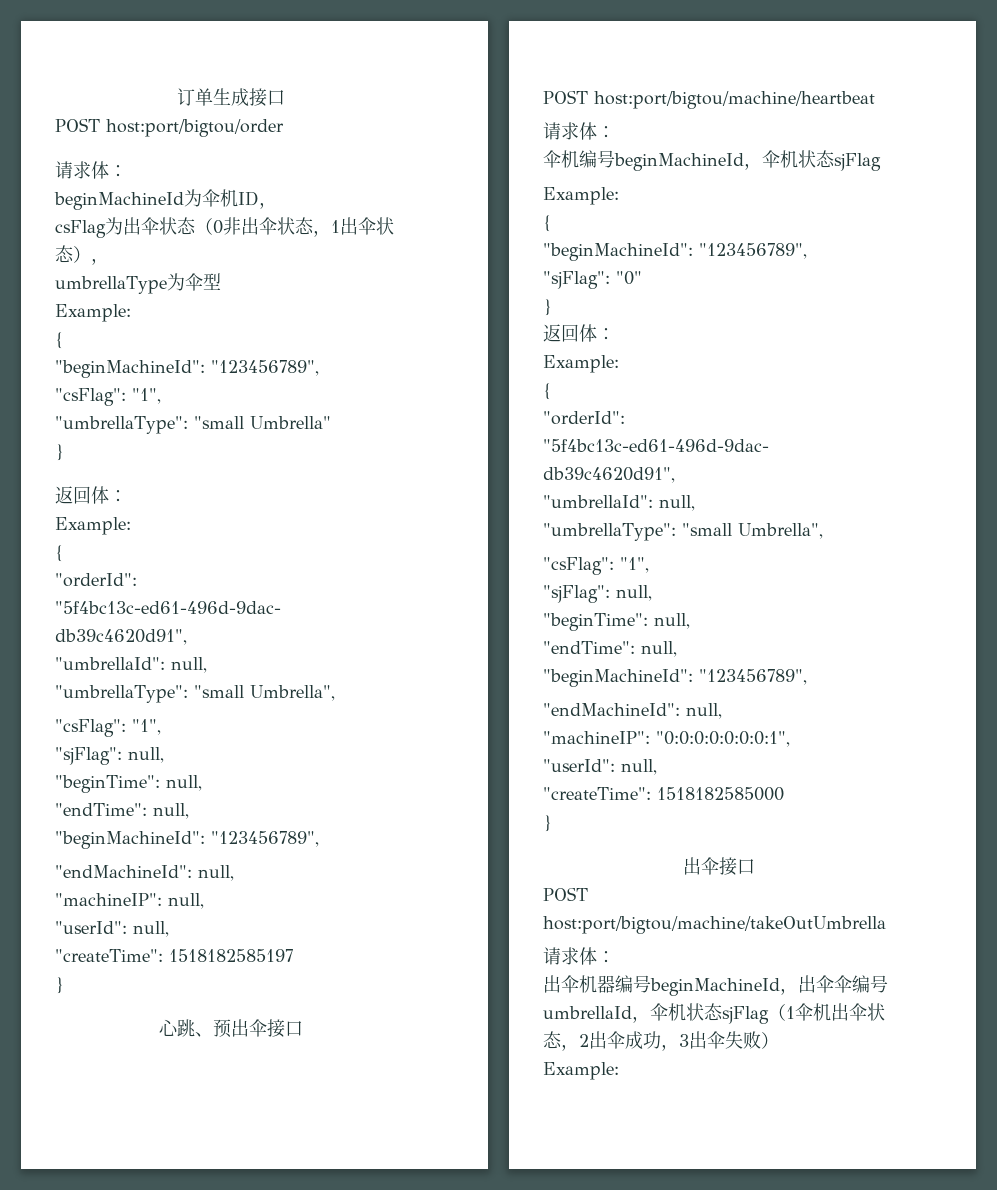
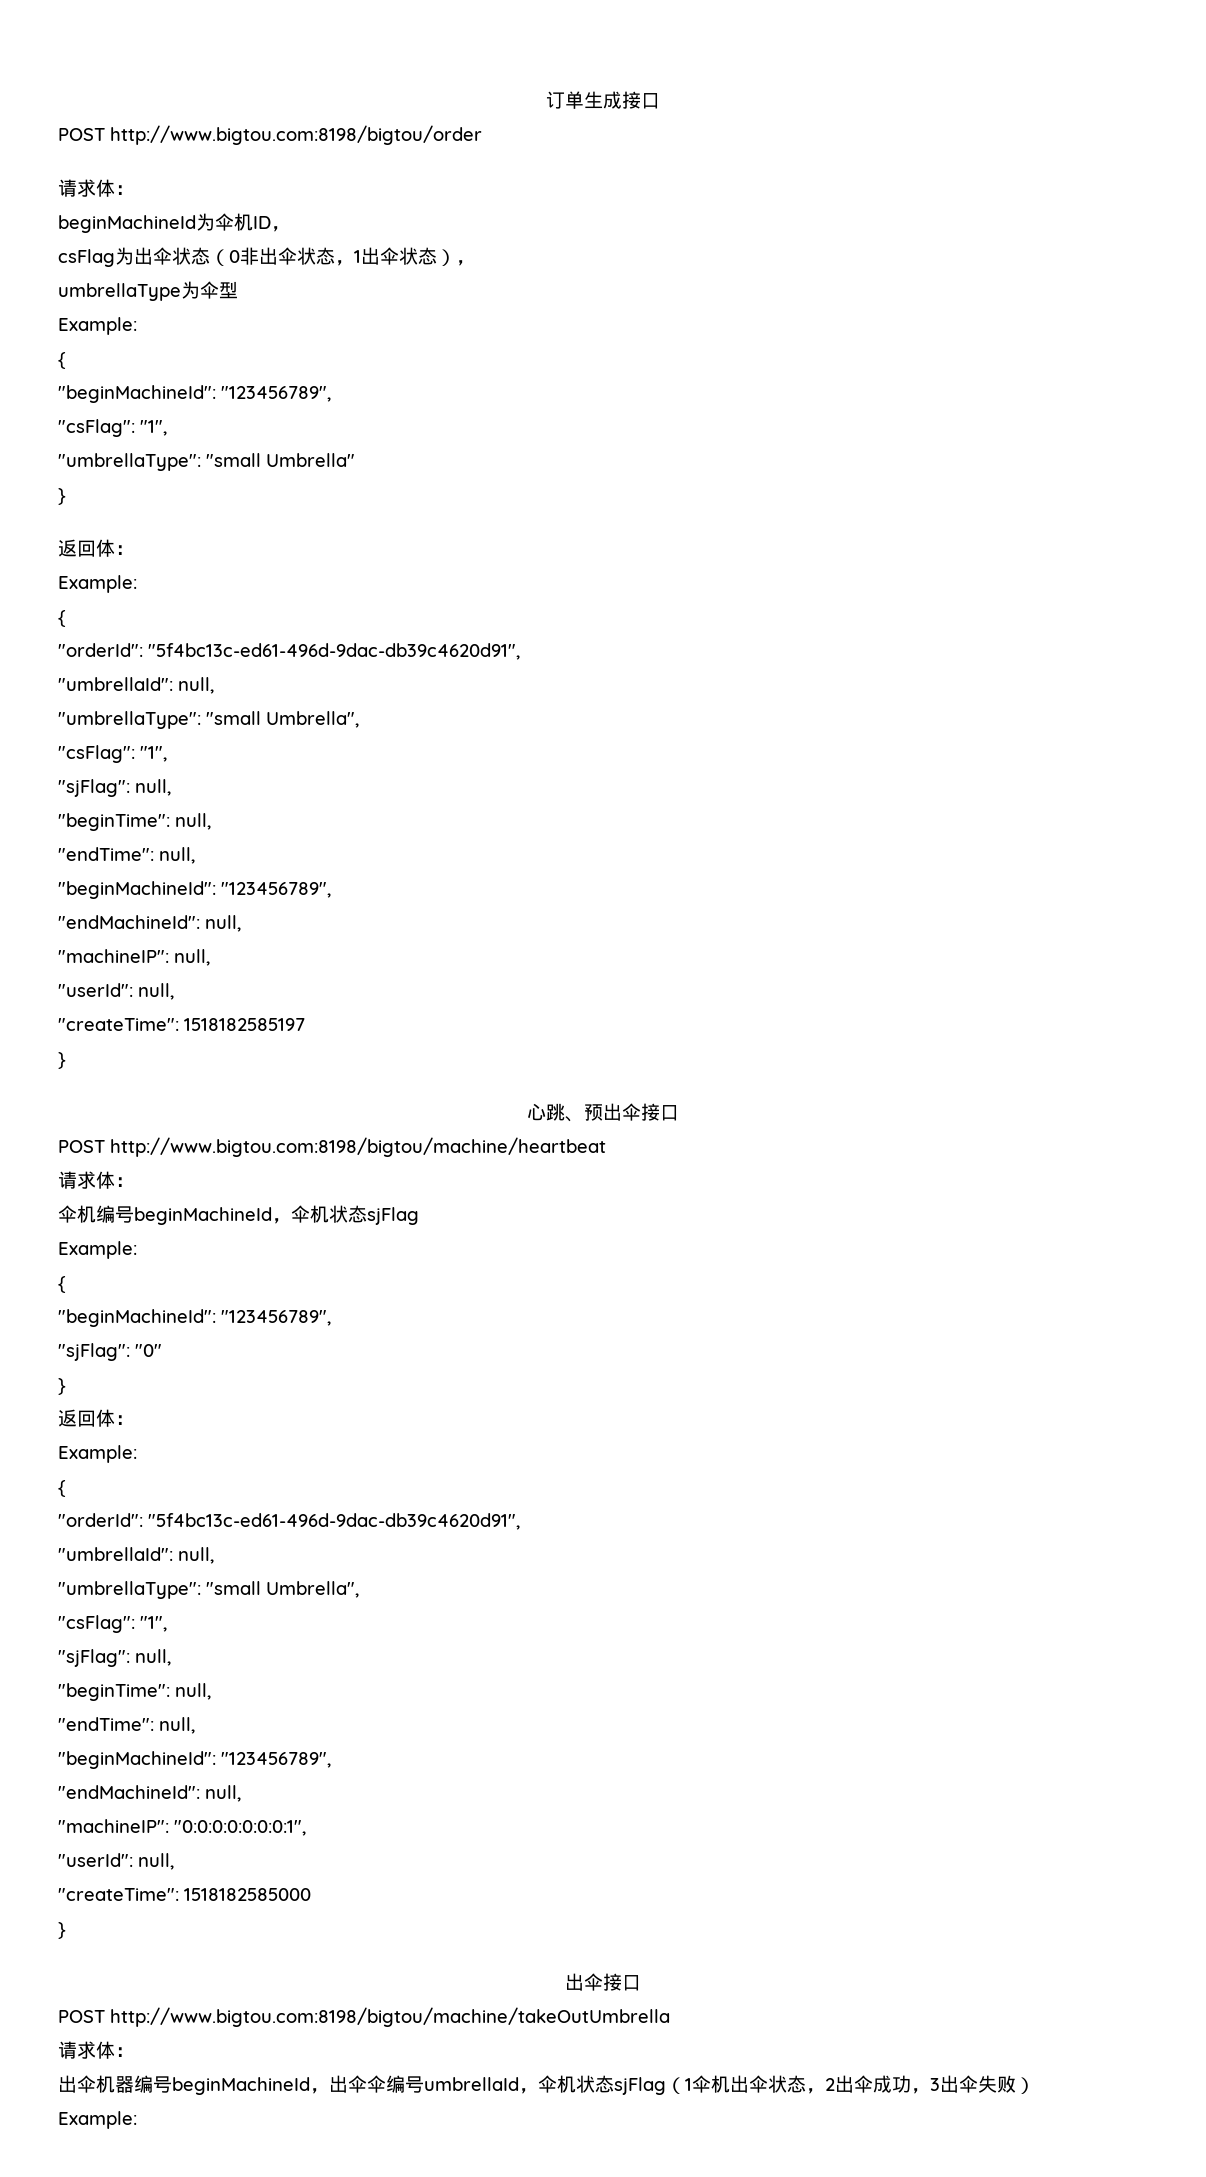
[106,119,284,137] host:port/bigtou/order -> [110,125,482,145] http://www.bigtou.com:8198/bigtou/order
[594,91,875,109] host:port/bigtou/machine/heartbeat -> [110,1137,606,1157] http://www.bigtou.com:8198/bigtou/machine/heartbeat
[543,916,886,934] host:port/bigtou/machine/takeOutUmbrella -> [110,2007,670,2027] http://www.bigtou.com:8198/bigtou/machine/takeOutUmbrella

